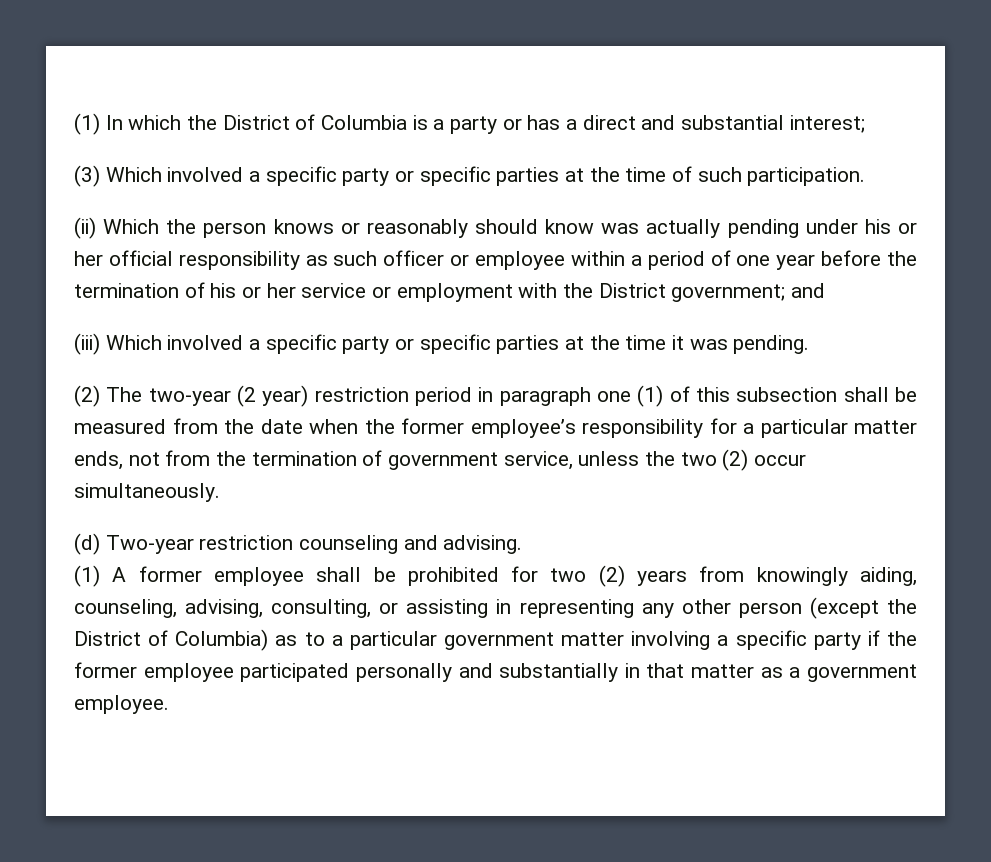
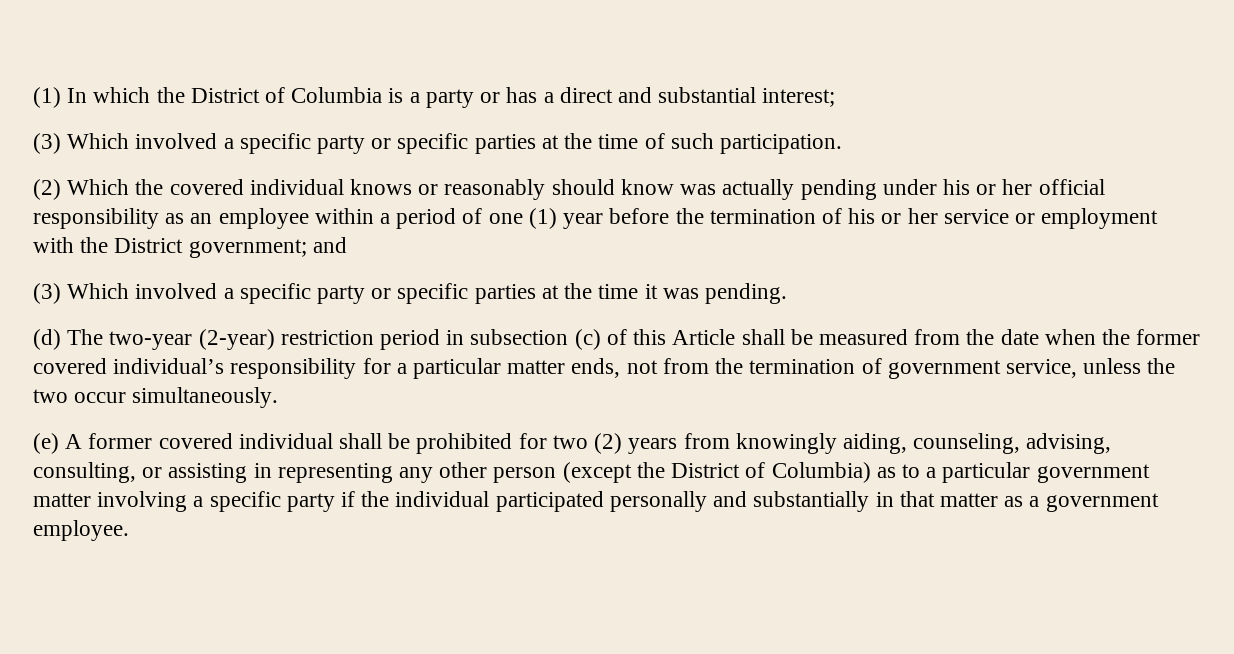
[74,217,96,239] (ii) -> [33,179,61,200] (2)
[203,222,267,238] person -> [169,179,344,195] covered individual
[333,250,470,266] such officer or -> [190,213,213,224] an
(771, 260) none -> [528,208,557,229] (1)
[74,333,100,355] (iii) -> [33,283,61,304] (3)
[74,385,100,407] (2) -> [33,329,61,350] (d)
[237,385,309,407] (2 year) -> [198,329,275,350] (2-year)
[499,385,664,407] paragraph one (1) -> [470,329,601,350] subsection (c)
[736,387,838,402] subsection -> [672,329,736,345] Article
[470,419,576,438] employee’s -> [33,358,225,374] covered individual’s
[722,449,749,471] (2) -> (68, 396) none
[74,533,523,555] [74,565,304,587] (d) Two-year restriction counseling and advising. // (1) A former employee -> [33,433,333,454] (e) A former covered individual
[74,662,234,682] former employee -> [395,491,490,507] individual

